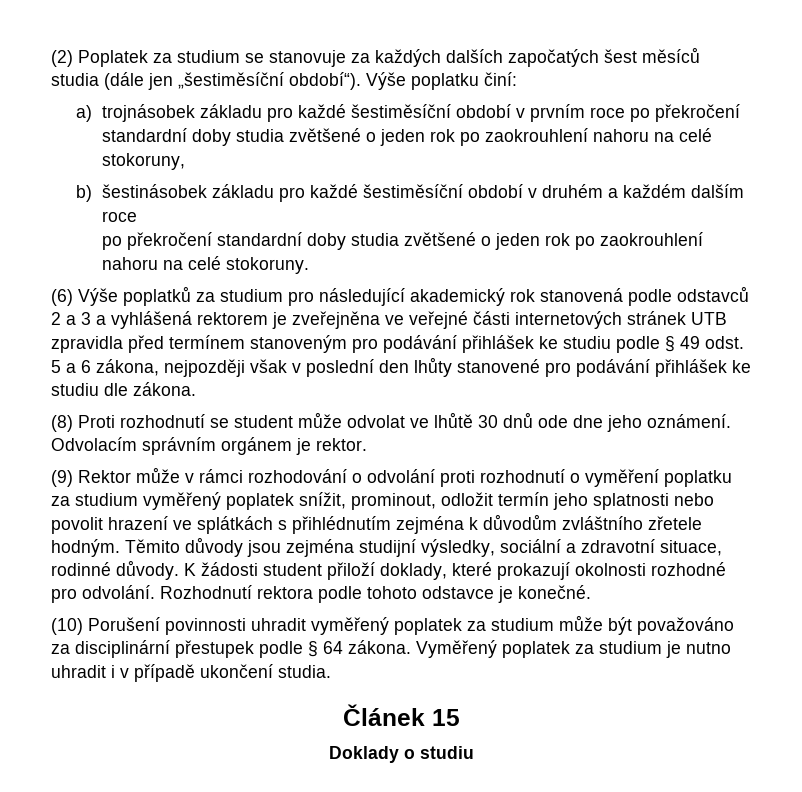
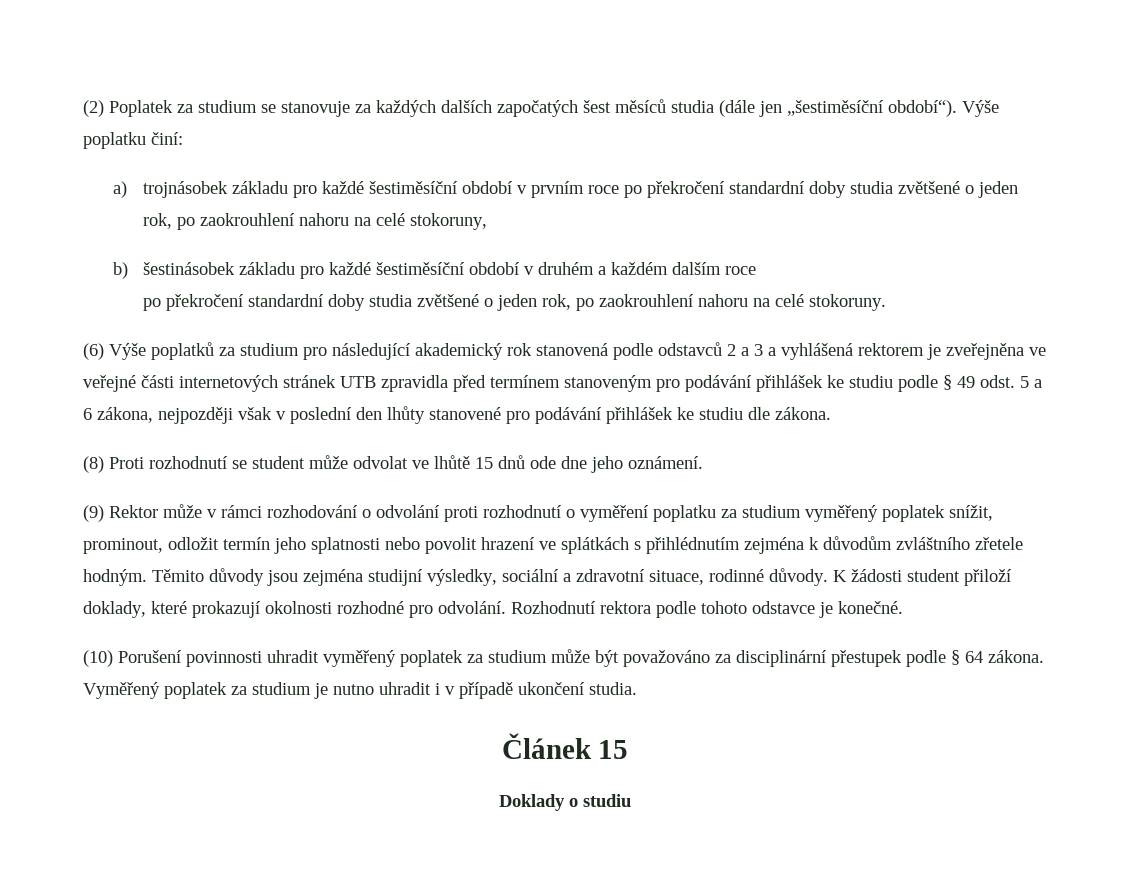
[429,129,455,142] rok -> [142,213,172,229] rok,
[544,233,570,246] rok -> [541,294,571,310] rok,
[478,415,498,428] 30 -> [475,457,493,469] 15
[51,437,367,455] Odvolacím správním orgánem je rektor. -> (703, 462) none

